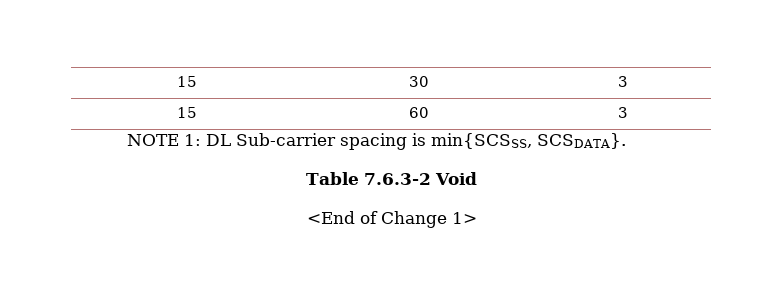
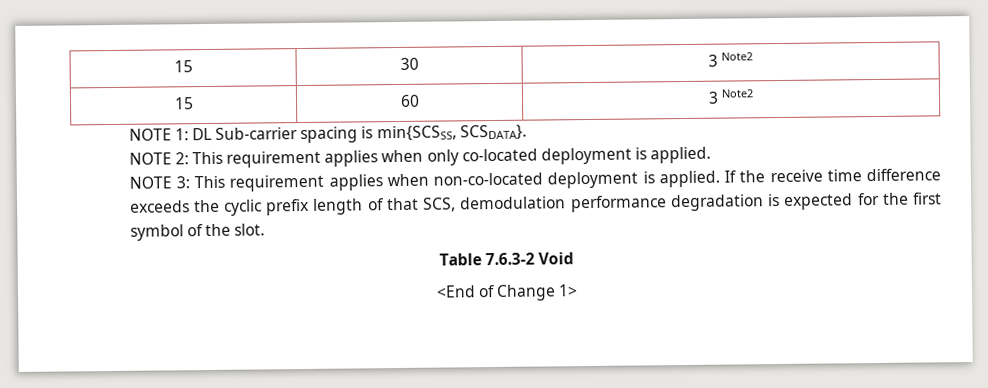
(628, 81) none -> [721,52,754,61] Note2
(628, 112) none -> [721,89,755,98] Note2
(626, 141) none -> [128,146,712,168] [128,168,941,192] [129,192,943,216] [129,223,266,241] // NOTE 2: This requirement applies when only co-located deployment is applied. // NOTE 3: This requirement applies when non-co-located deployment is applied. If the receive time difference exceeds the cyclic prefix length of that SCS, demodulation performance degradation is expected for the first symbol of the slot.

